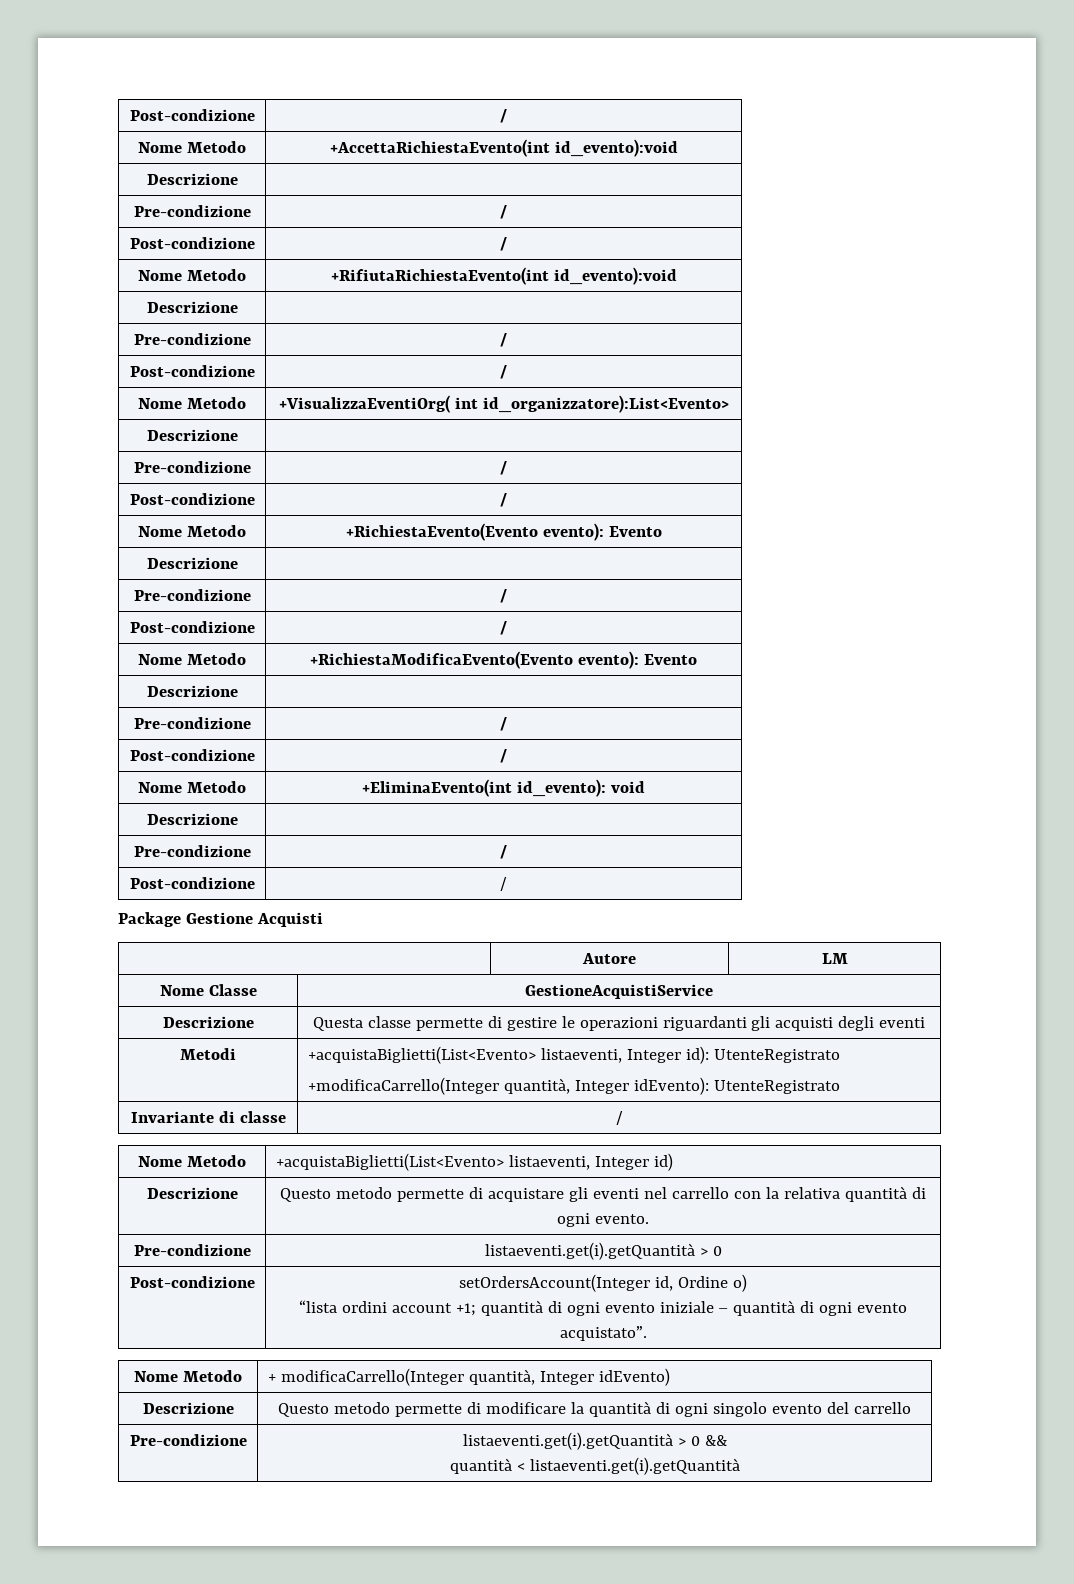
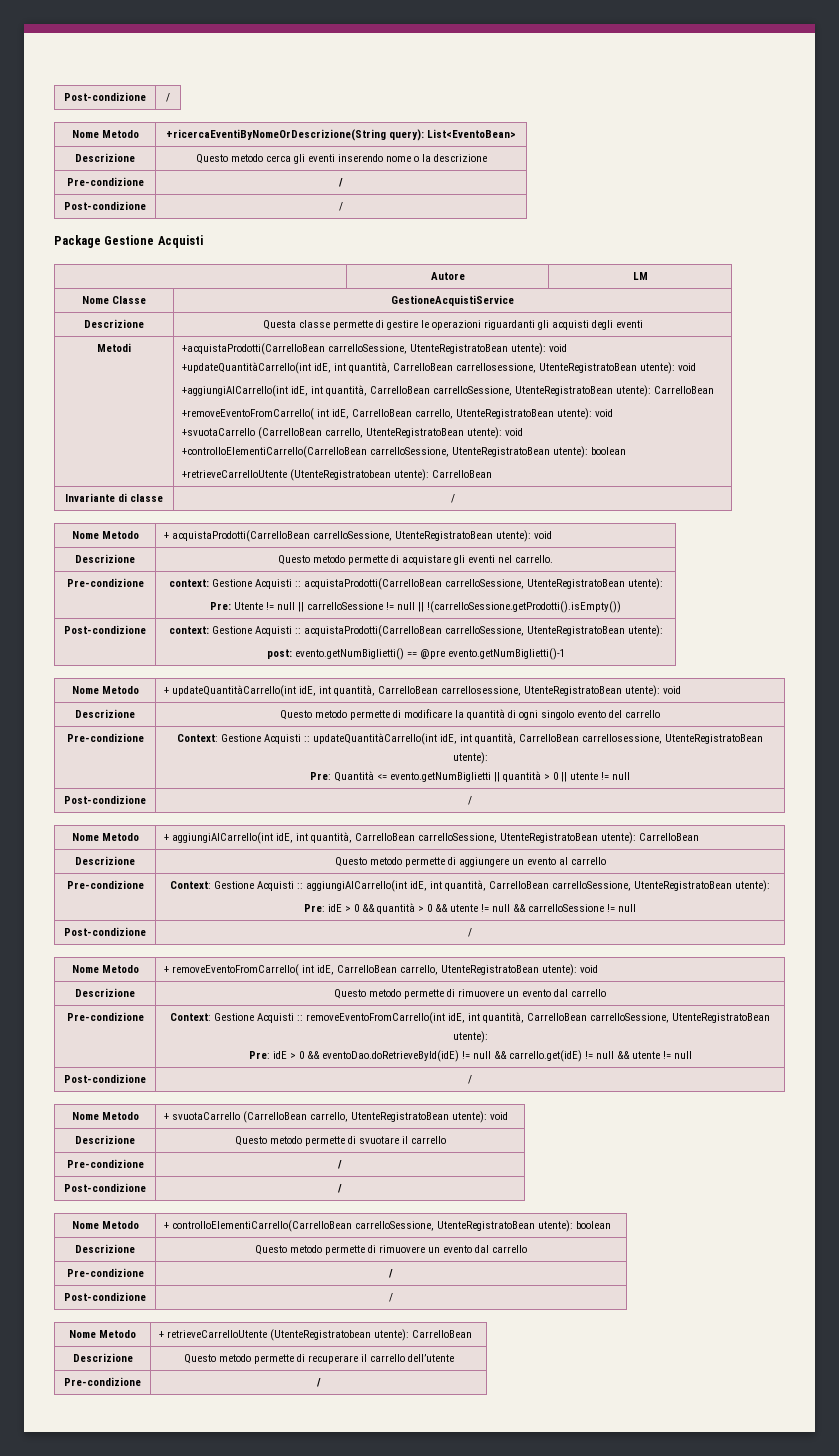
[129,109,255,121] [500,109,507,123] [138,141,246,153] [329,139,678,157] [146,173,238,185] [133,205,251,217] [500,205,507,219] [129,237,255,249] [500,237,507,251] [138,269,246,281] [330,267,677,285] [146,301,238,313] [133,333,251,345] [500,333,507,347] [129,365,255,377] [500,365,507,379] [138,397,246,409] [278,395,729,413] [146,429,238,441] [133,461,251,473] [500,461,507,475] [129,493,255,505] [500,493,507,507] [138,525,246,537] [345,523,662,541] [146,557,238,569] [133,589,251,601] [500,589,507,603] [129,621,255,633] [500,621,507,635] [138,653,246,665] [310,651,697,669] [146,685,238,697] [133,717,251,729] [500,717,507,731] [129,749,255,761] [500,749,507,763] [138,781,246,793] [362,779,645,797] [146,813,238,825] Post-condizione | / // Nome Metodo | +AccettaRichiestaEvento(int id_evento):void // Descrizione | // Pre-condizione | / // Post-condizione | / // Nome Metodo | +RifiutaRichiestaEvento(int id_evento):void // Descrizione | // Pre-condizione | / // Post-condizione | / // Nome Metodo | +VisualizzaEventiOrg( int id_organizzatore):List<Evento> // Descrizione | // Pre-condizione | / // Post-condizione | / // Nome Metodo | +RichiestaEvento(Evento evento): Evento // Descrizione | // Pre-condizione | / // Post-condizione | / // Nome Metodo | +RichiestaModificaEvento(Evento evento): Evento // Descrizione | // Pre-condizione | / // Post-condizione | / // Nome Metodo | +EliminaEvento(int id_evento): void // Descrizione | -> [64,92,146,101] [166,93,170,102] [71,130,139,138] [166,129,516,141] [75,153,135,162] [195,154,487,164] Post-condizione | / // Nome Metodo | +ricercaEventiByNomeOrDescrizione(String query): List<EventoBean> // Descrizione | Questo metodo cerca gli eventi inserendo nome o la descrizione
[307,1046,840,1064] [307,1077,840,1095] +acquistaBiglietti(List<Evento> listaeventi, Integer id): UtenteRegistrato // +modificaCarrello(Integer quantità, Integer idEvento): UtenteRegistrato -> [182,343,568,355] [182,362,697,374] [182,385,715,397] [182,408,614,420] [182,427,524,439] [182,446,627,458] [182,469,493,481] +acquistaProdotti(CarrelloBean carrelloSessione, UtenteRegistratoBean utente): void // +updateQuantitàCarrello(int idE, int quantità, CarrelloBean carrellosessione, UtenteRegistratoBean utente): void // +aggiungiAlCarrello(int idE, int quantità, CarrelloBean carrelloSessione, UtenteRegistratoBean utente): CarrelloBean // +removeEventoFromCarrello( int idE, CarrelloBean carrello, UtenteRegistratoBean utente): void // +svuotaCarrello (CarrelloBean carrello, UtenteRegistratoBean utente): void // +controlloElementiCarrello(CarrelloBean carrelloSessione, UtenteRegistratoBean utente): boolean // +retrieveCarrelloUtente (UtenteRegistratobean utente): CarrelloBean
[275,1153,673,1171] +acquistaBiglietti(List<Evento> listaeventi, Integer id) -> [164,530,553,542] + acquistaProdotti(CarrelloBean carrelloSessione, UtenteRegistratoBean utente): void
[671,1186,926,1202] [557,1213,649,1227] [133,1244,251,1256] [484,1242,722,1260] [129,1276,255,1288] [459,1274,747,1292] [298,1300,908,1316] [559,1326,647,1341] [134,1370,242,1382] [267,1368,670,1386] carrello con la relativa quantità di ogni evento. // Pre-condizione | listaeventi.get(i).getQuantità > 0 // Post-condizione | setOrdersAccount(Integer id, Ordine o) // “lista ordini account +1; quantità di ogni evento iniziale – quantità di ogni evento acquistato”. // Nome Metodo | + modificaCarrello(Integer quantità, Integer idEvento) -> [515,555,553,563] [66,578,144,587] [168,578,663,590] [210,601,621,613] [64,625,146,634] [168,625,663,637] [266,648,565,660] [71,686,139,694] [164,685,682,697] carrello. // Pre-condizione | context: Gestione Acquisti :: acquistaProdotti(CarrelloBean carrelloSessione, UtenteRegistratoBean utente): // Pre: Utente != null || carrelloSessione != null || !(carrelloSessione.getProdotti().isEmpty()) // Post-condizione | context: Gestione Acquisti :: acquistaProdotti(CarrelloBean carrelloSessione, UtenteRegistratoBean utente): // post: evento.getNumBiglietti() == @pre evento.getNumBiglietti()-1 // Nome Metodo | + updateQuantitàCarrello(int idE, int quantità, CarrelloBean carrellosessione, UtenteRegistratoBean utente): void
[462,1432,727,1450] [449,1457,740,1475] listaeventi.get(i).getQuantità > 0 && // quantità < listaeventi.get(i).getQuantità -> [177,733,763,745] [452,752,488,764] [310,771,630,782] [64,795,146,804] [468,796,472,805] [71,833,139,841] [164,832,700,844] [75,856,135,865] [334,857,606,867] [66,880,144,889] [170,880,770,892] [304,903,636,914] [64,927,146,936] [468,928,472,937] [71,965,139,973] [164,964,599,976] [75,988,135,997] [334,989,606,999] [66,1012,144,1021] [170,1012,770,1024] [452,1031,488,1043] [248,1050,692,1062] [64,1074,146,1083] [468,1075,472,1084] [71,1112,139,1120] [164,1111,509,1123] [75,1135,135,1144] [234,1136,446,1146] [66,1159,144,1168] [338,1160,342,1169] [64,1183,146,1192] [338,1184,342,1193] [71,1221,139,1229] [164,1220,612,1232] [75,1244,135,1253] [255,1245,527,1255] [66,1268,144,1277] [389,1269,393,1278] [64,1292,146,1301] [389,1293,393,1302] [69,1330,136,1338] [159,1329,473,1341] [72,1353,133,1362] [183,1354,454,1364] [64,1377,141,1386] [316,1378,321,1387] Context: Gestione Acquisti :: updateQuantitàCarrello(int idE, int quantità, CarrelloBean carrellosessione, UtenteRegistratoBean utente): // Pre: Quantità <= evento.getNumBiglietti || quantità > 0 || utente != null // Post-condizione | / // Nome Metodo | + aggiungiAlCarrello(int idE, int quantità, CarrelloBean carrelloSessione, UtenteRegistratoBean utente): CarrelloBean // Descrizione | Questo metodo permette di aggiungere un evento al carrello // Pre-condizione | Context: Gestione Acquisti :: aggiungiAlCarrello(int idE, int quantità, CarrelloBean carrelloSessione, UtenteRegistratoBean utente): // Pre: idE > 0 && quantità > 0 && utente != null && carrelloSessione != null // Post-condizione | / // Nome Metodo | + removeEventoFromCarrello( int idE, CarrelloBean carrello, UtenteRegistratoBean utente): void // Descrizione | Questo metodo permette di rimuovere un evento dal carrello // Pre-condizione | Context: Gestione Acquisti :: removeEventoFromCarrello(int idE, int quantità, CarrelloBean carrelloSessione, UtenteRegistratoBean utente): // Pre: idE > 0 && eventoDao.doRetrieveById(idE) != null && carrello.get(idE) != null && utente != null // Post-condizione | / // Nome Metodo | + svuotaCarrello (CarrelloBean carrello, UtenteRegistratoBean utente): void // Descrizione | Questo metodo permette di svuotare il carrello // Pre-condizione | / // Post-condizione | / // Nome Metodo | + controlloElementiCarrello(CarrelloBean carrelloSessione, UtenteRegistratoBean utente): boolean // Descrizione | Questo metodo permette di rimuovere un evento dal carrello // Pre-condizione | / // Post-condizione | / // Nome Metodo | + retrieveCarrelloUtente (UtenteRegistratobean utente): CarrelloBean // Descrizione | Questo metodo permette di recuperare il carrello dell’utente // Pre-condizione | /

